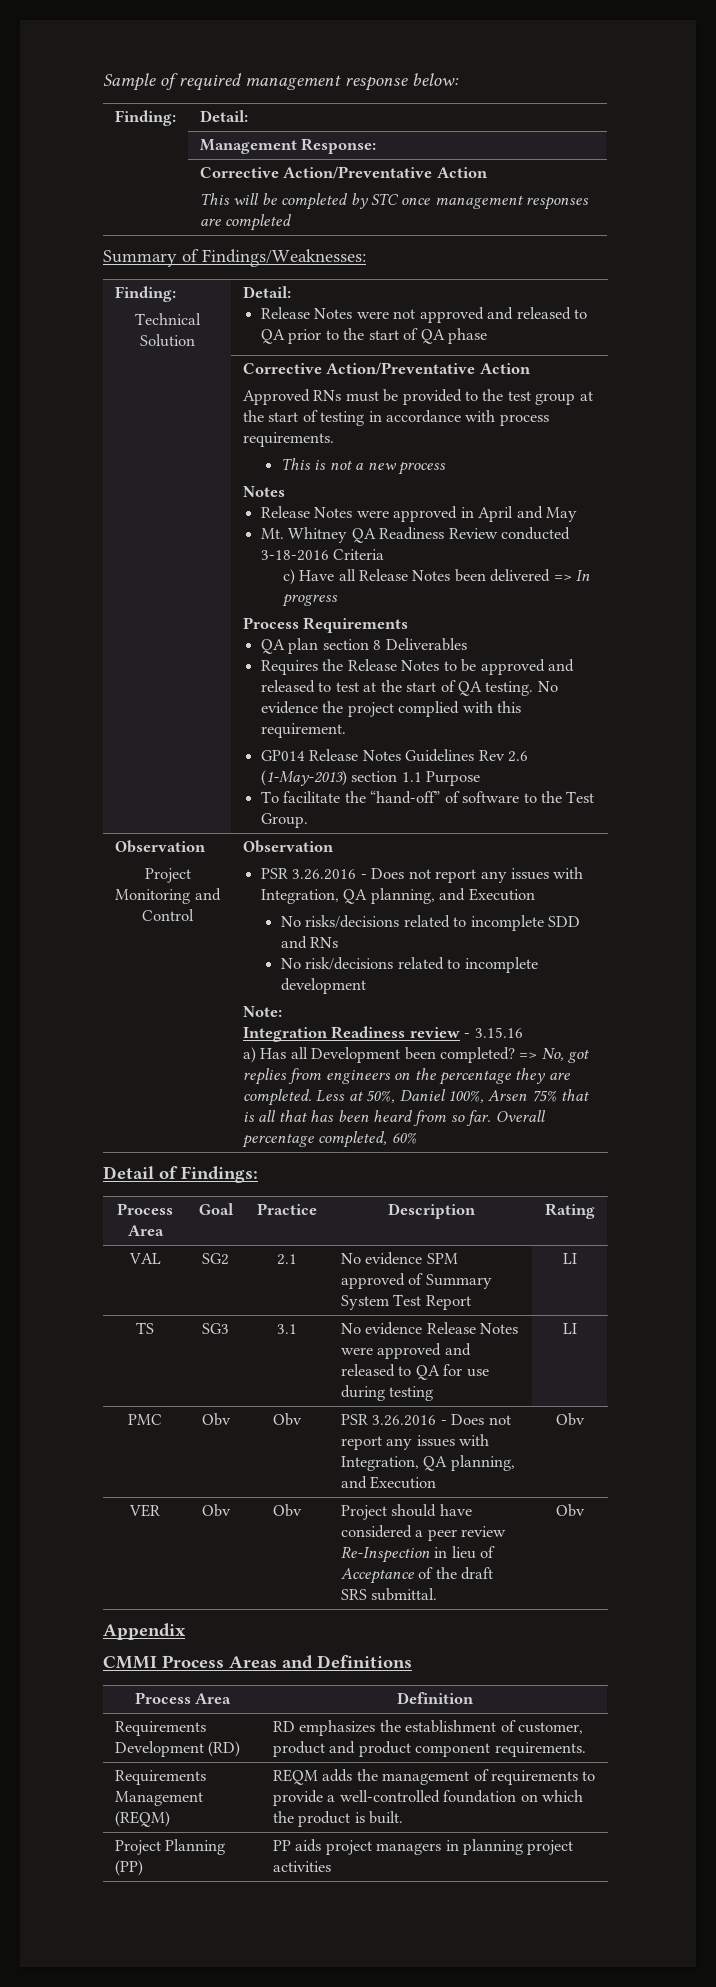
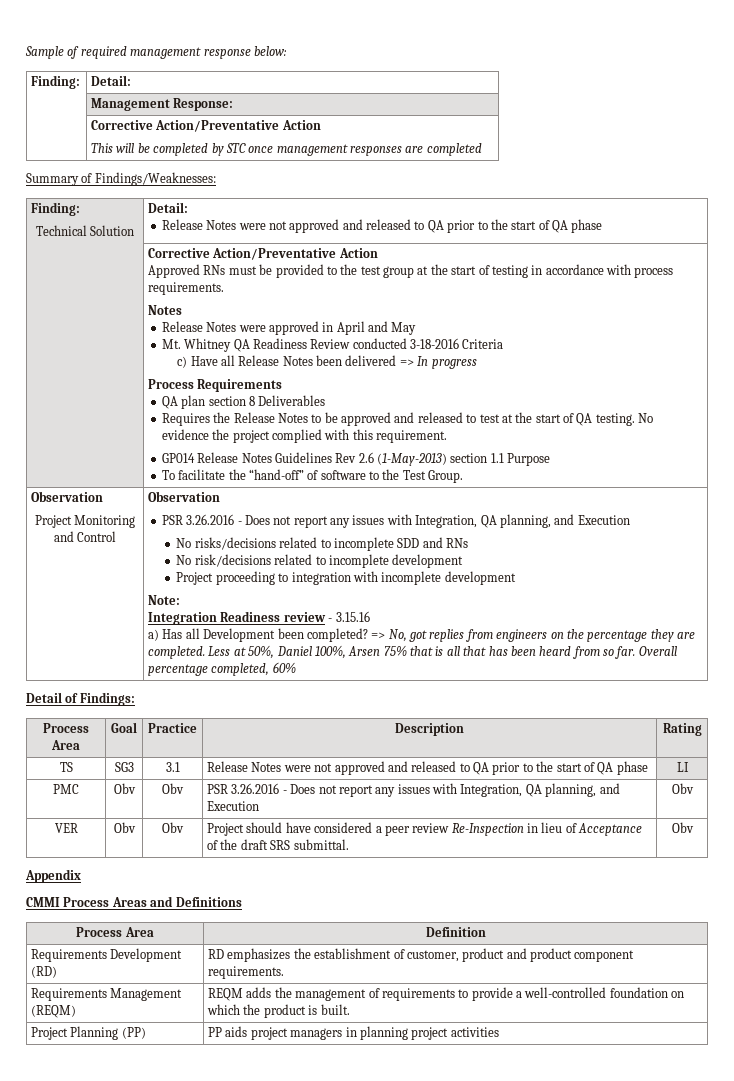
[280,458,447,475] // This is not a new process -> (225, 288) none
(366, 986) none -> [176,571,516,585] // Project proceeding to integration with incomplete development
[128,1253,161,1264] [202,1253,229,1265] [277,1254,297,1265] [340,1252,458,1265] [340,1273,492,1289] [340,1294,471,1310] [563,1253,577,1264] // VAL | SG2 | 2.1 | No evidence SPM approved of Summary System Test Report | LI -> (702, 729) none
[340,1322,519,1335] [340,1343,471,1359] [340,1364,489,1380] [340,1385,434,1401] No evidence Release Notes were approved and released to QA for use during testing -> [207,761,648,775] Release Notes were not approved and released to QA prior to the start of QA phase

